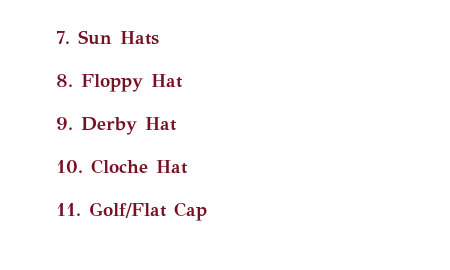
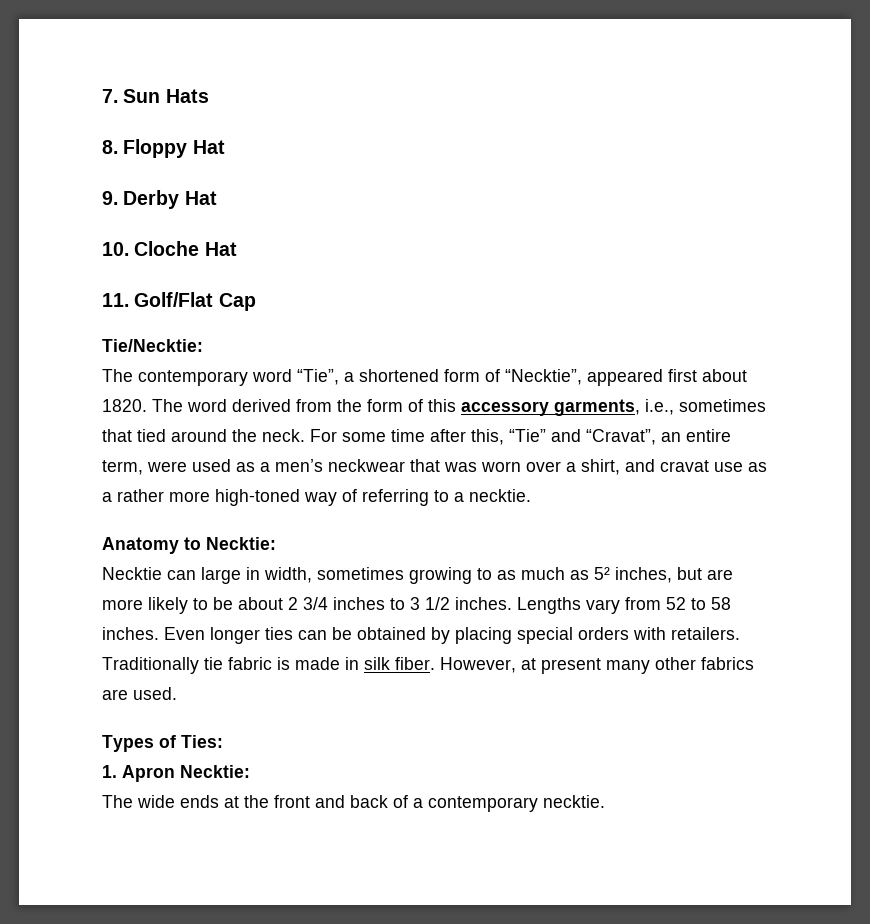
(207, 211) none -> [102,339,203,352] [102,369,747,386] [102,399,766,416] [102,429,731,445] [102,459,767,475] [102,489,531,506] [102,537,276,554] [102,567,733,584] [102,597,731,614] [102,627,740,644] [102,657,754,674] [102,687,177,700] [102,735,223,752] [102,765,250,782] [102,795,605,812] // Tie/Necktie: // The contemporary word “Tie”, a shortened form of “Necktie”, appeared first about 1820. The word derived from the form of this accessory garments, i.e., sometimes that tied around the neck. For some time after this, “Tie” and “Cravat”, an entire term, were used as a men’s neckwear that was worn over a shirt, and cravat use as a rather more high-toned way of referring to a necktie. // Anatomy to Necktie: // Necktie can large in width, sometimes growing to as much as 5² inches, but are more likely to be about 2 3/4 inches to 3 1/2 inches. Lengths vary from 52 to 58 inches. Even longer ties can be obtained by placing special orders with retailers. Traditionally tie fabric is made in silk fiber. However, at present many other fabrics are used. // Types of Ties: // 1. Apron Necktie: // The wide ends at the front and back of a contemporary necktie.

